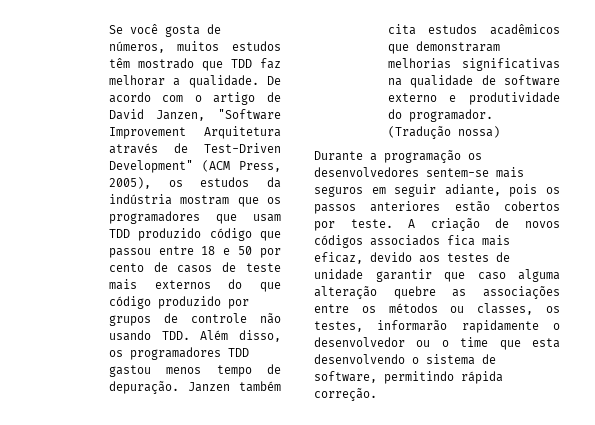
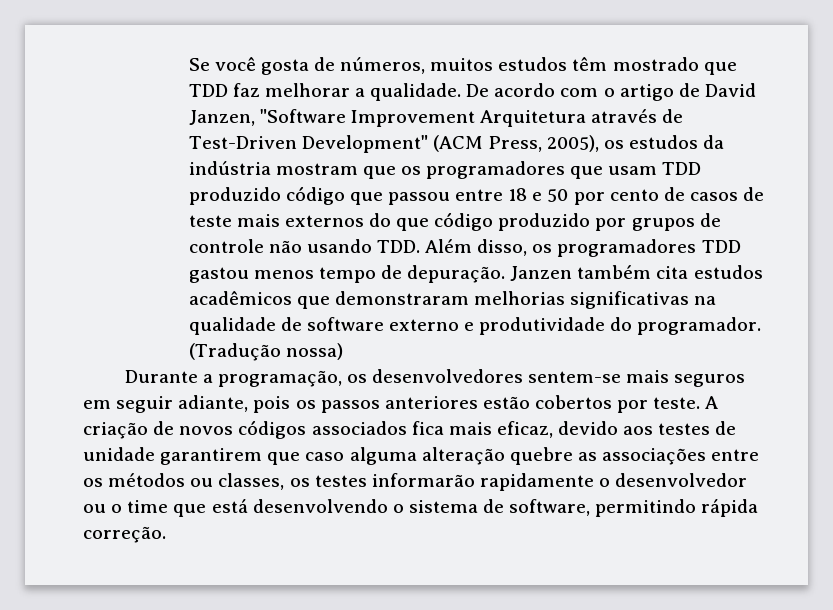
[384,150,461,163] programação -> [217,370,342,387] programação,
[375,269,432,282] garantir -> [160,448,263,465] garantirem
[314,321,363,332] testes, -> [314,475,367,487] testes
[532,338,560,348] esta -> [211,499,248,513] está

